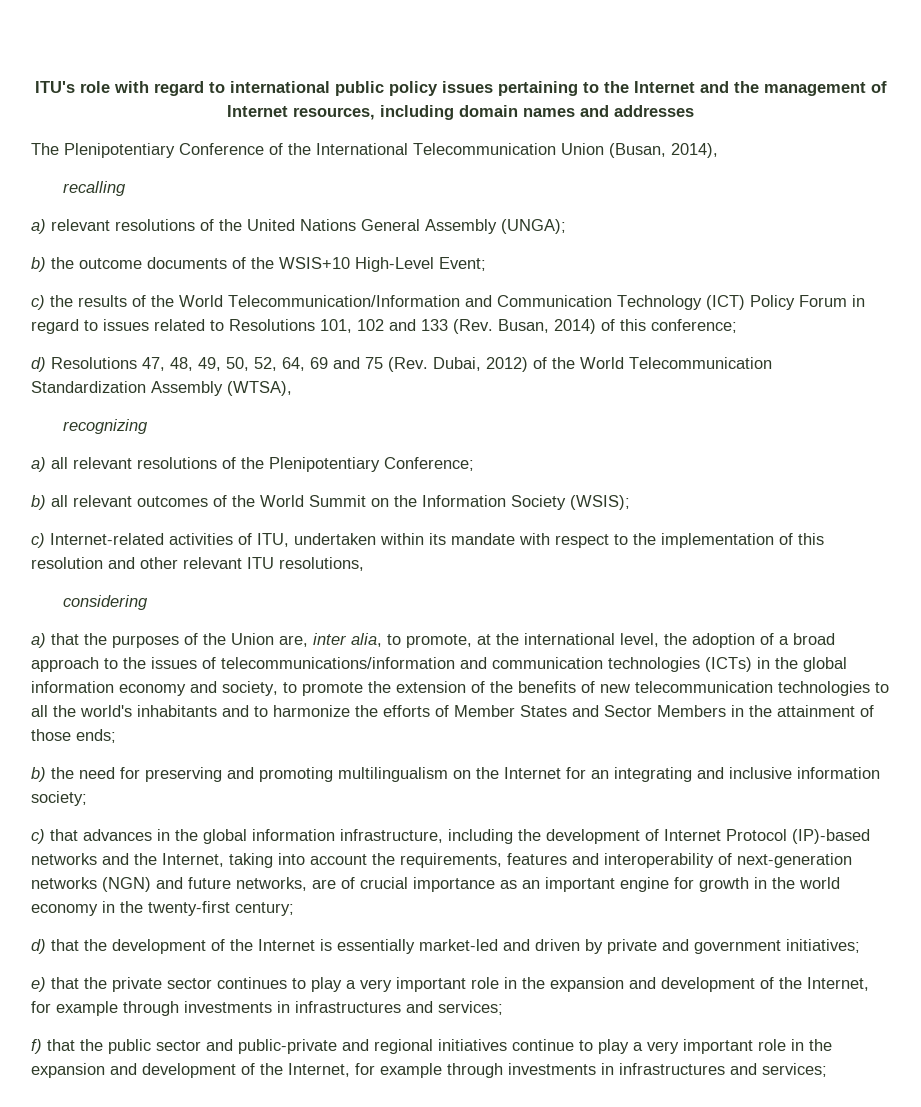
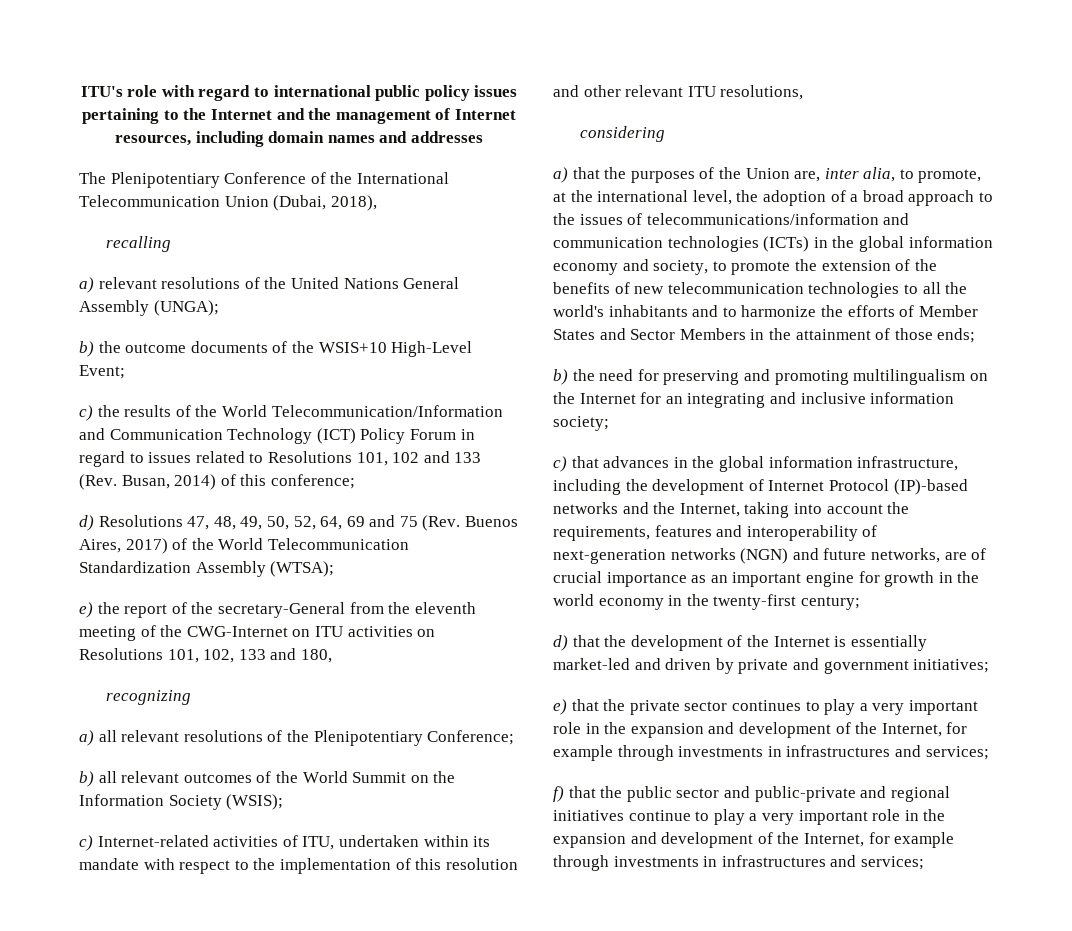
[609,143,718,158] (Busan, 2014), -> [273,195,377,211] (Dubai, 2018),
[433,357,528,372] Dubai, 2012) -> [465,516,519,527] [79,538,168,554] Buenos Aires, 2017)
[227,381,292,396] (WTSA), -> [270,561,335,577] [79,602,476,618] [79,625,436,641] [79,648,332,663] (WTSA); // e) the report of the secretary-General from the eleventh meeting of the CWG-Internet on ITU activities on Resolutions 101, 102, 133 and 180,

